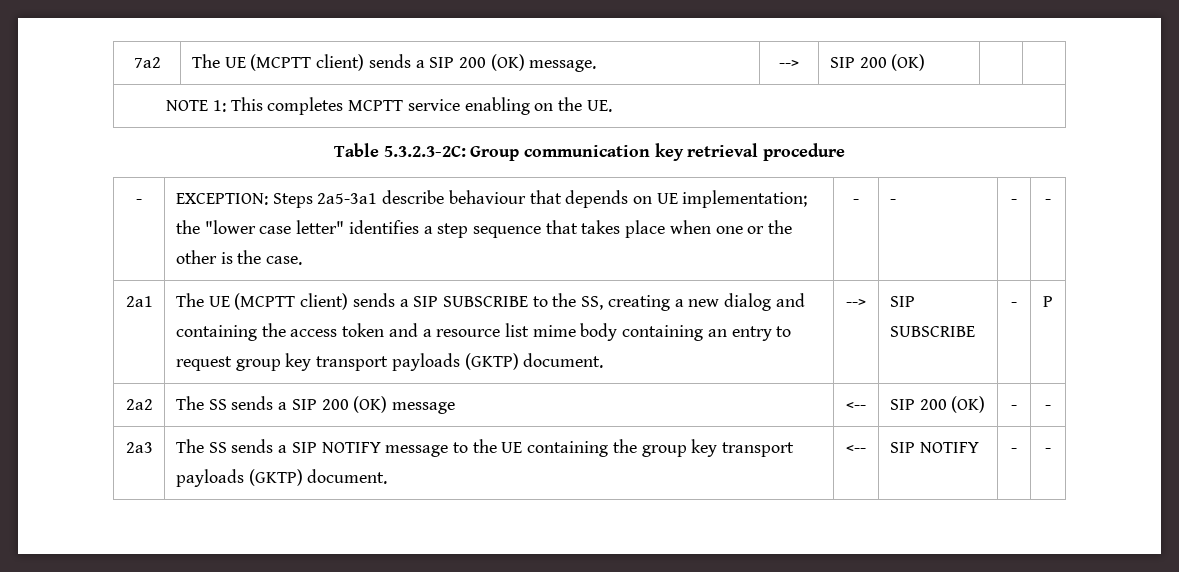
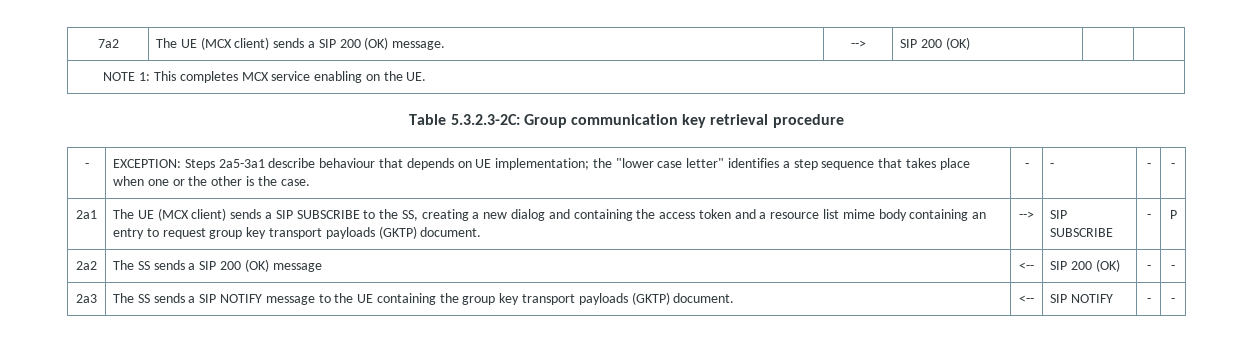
[250,54,312,71] (MCPTT -> [200,37,232,50] (MCX
[348,100,404,111] MCPTT -> [241,72,269,81] MCX
[234,293,296,310] (MCPTT -> [157,208,189,221] (MCX

